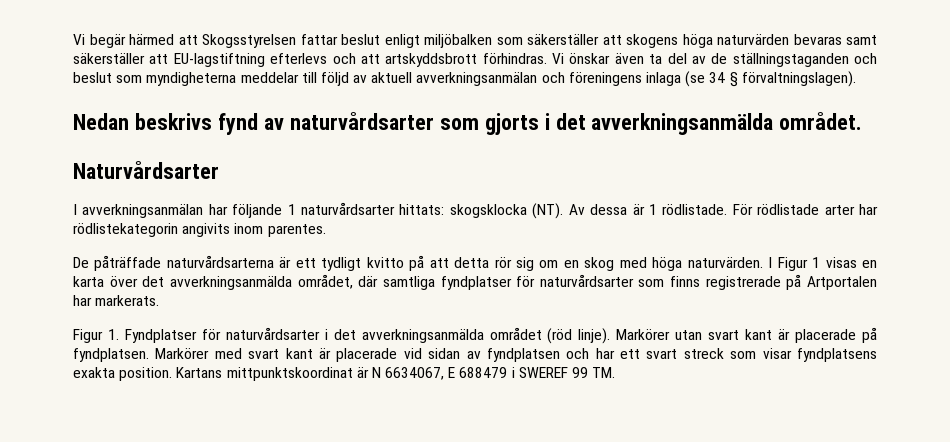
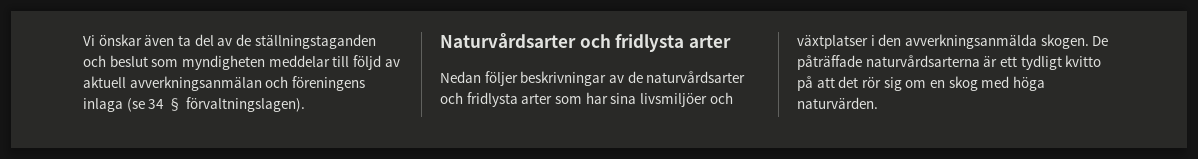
[73,34,877,48] [73,53,564,67] Vi begär härmed att Skogsstyrelsen fattar beslut enligt miljöbalken som säkerställer att skogens höga naturvärden bevaras samt säkerställer att EU-lagstiftning efterlevs och att artskyddsbrott förhindras. Vi -> [83,35,95,46] Vi
[146,72,237,86] myndigheterna -> [181,55,265,70] myndigheten
[73,112,863,135] [73,161,219,179] [73,202,878,219] [73,223,326,237] Nedan beskrivs fynd av naturvårdsarter som gjorts i det avverkningsanmälda området. // Naturvårdsarter // I avverkningsanmälan har följande 1 naturvårdsarter hittats: skogsklocka (NT). Av dessa är 1 rödlistade. För rödlistade arter har rödlistekategorin angivits inom parentes. // -> [440,33,731,52] [440,71,746,86] [440,92,733,107] [797,34,1089,49] Naturvårdsarter och fridlysta arter // Nedan följer beskrivningar av de naturvårdsarter och fridlysta arter som har sina livsmiljöer och växtplatser i den avverkningsanmälda skogen.
[454,257,490,268] detta -> [838,76,859,88] det
[768,257,878,271] [73,274,877,290] [73,295,160,306] [73,327,878,344] [73,348,878,362] [73,367,616,381] I Figur 1 visas en karta över det avverkningsanmälda området, där samtliga fyndplatser för naturvårdsarter som finns registrerade på Artportalen har markerats. // Figur 1. Fyndplatser för naturvårdsarter i det avverkningsanmälda området (röd linje). Markörer utan svart kant är placerade på fyndplatsen. Markörer med svart kant är placerade vid sidan av fyndplatsen och har ett svart streck som visar fyndplatsens exakta position. Kartans mittpunktskoordinat är N 6634067, E 688479 i SWEREF 99 TM. -> (878, 103) none

